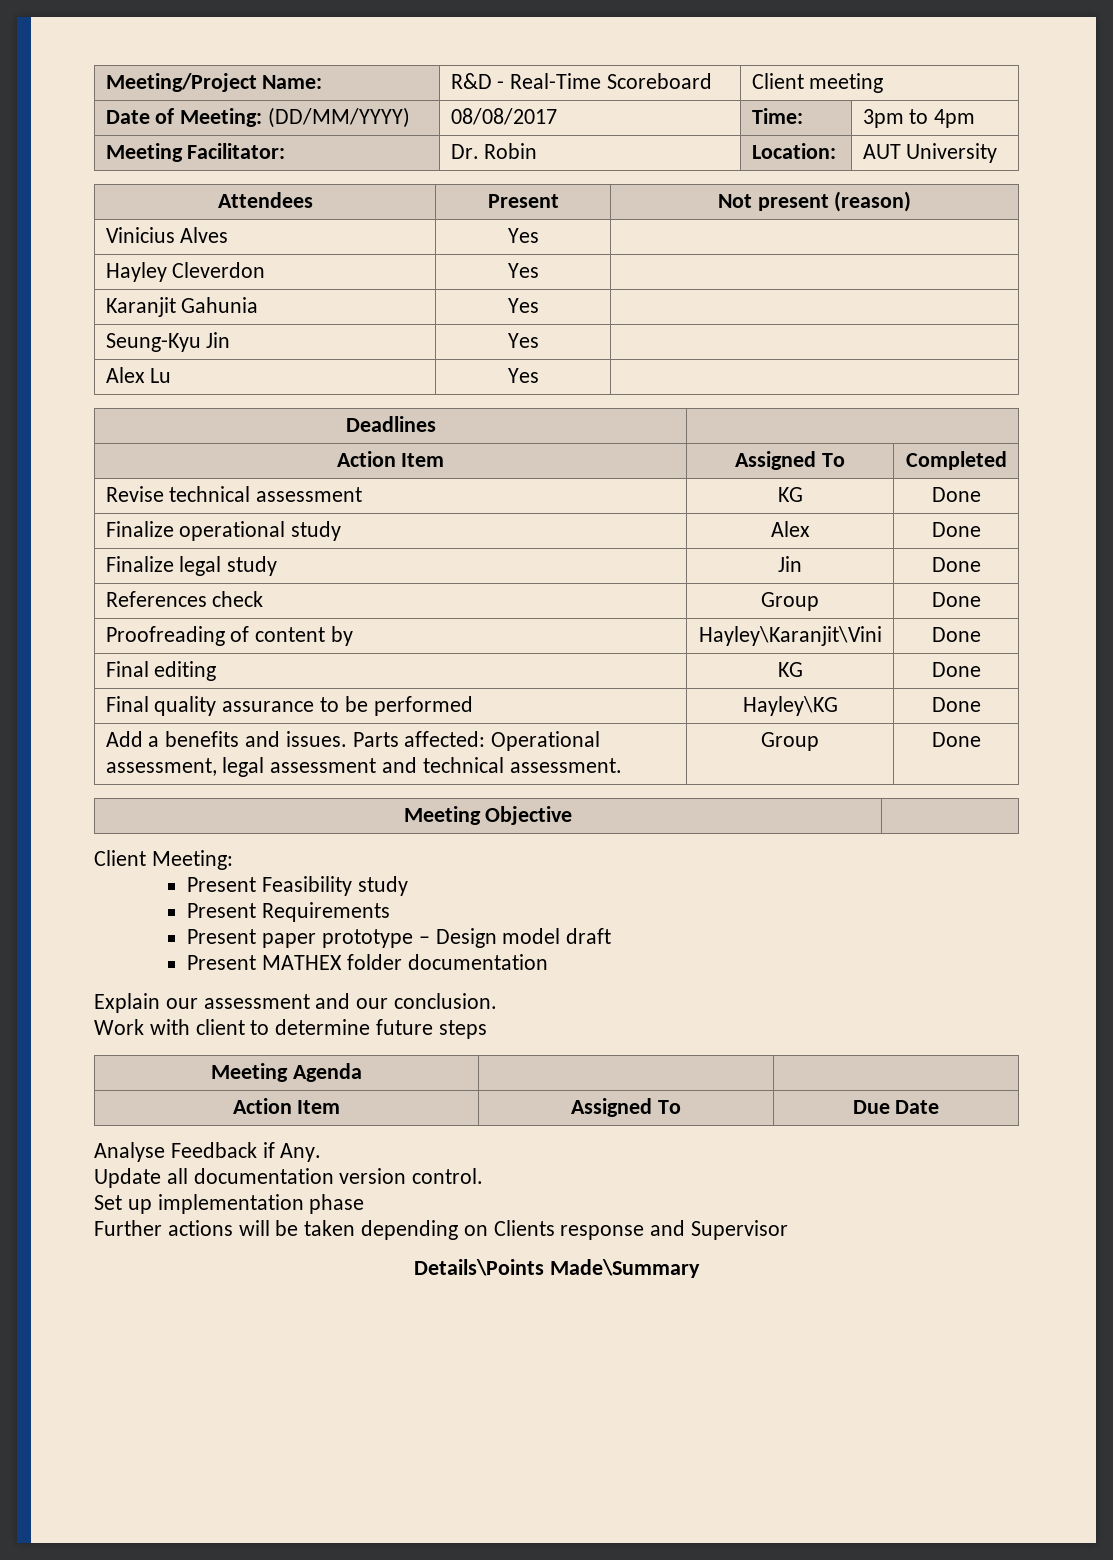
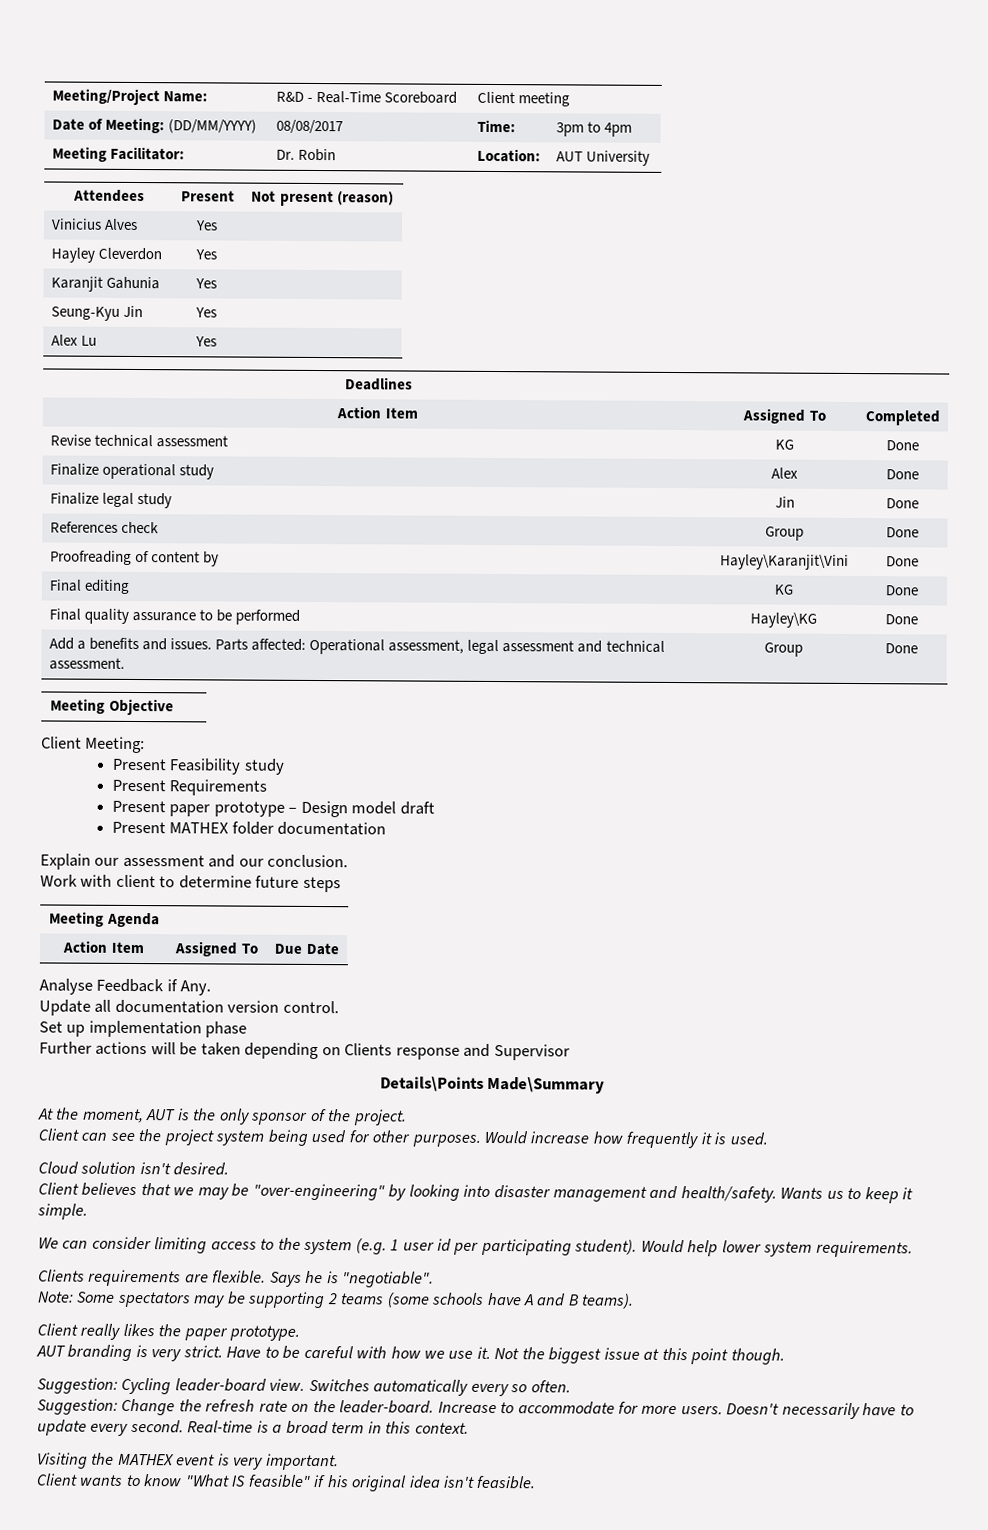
(700, 1268) none -> [38,1107,407,1126] [38,1128,768,1149] [38,1161,230,1176] [38,1182,914,1204] [37,1203,88,1220] [38,1236,913,1258] [38,1269,435,1288] [37,1291,635,1309] [37,1323,301,1341] [36,1344,785,1365] [37,1377,571,1397] [37,1398,914,1420] [37,1419,469,1436] [37,1452,339,1471] [36,1473,537,1492] // At the moment, AUT is the only sponsor of the project. // Client can see the project system being used for other purposes. Would increase how frequently it is used. // Cloud solution isn't desired. // Client believes that we may be "over-engineering" by looking into disaster management and health/safety. Wants us to keep it simple. // We can consider limiting access to the system (e.g. 1 user id per participating student). Would help lower system requirements. // Clients requirements are flexible. Says he is "negotiable". // Note: Some spectators may be supporting 2 teams (some schools have A and B teams). // Client really likes the paper prototype. // AUT branding is very strict. Have to be careful with how we use it. Not the biggest issue at this point though. // Suggestion: Cycling leader-board view. Switches automatically every so often. // Suggestion: Change the refresh rate on the leader-board. Increase to accommodate for more users. Doesn't necessarily have to update every second. Real-time is a broad term in this context. // Visiting the MATHEX event is very important. // Client wants to know "What IS feasible" if his original idea isn't feasible.

